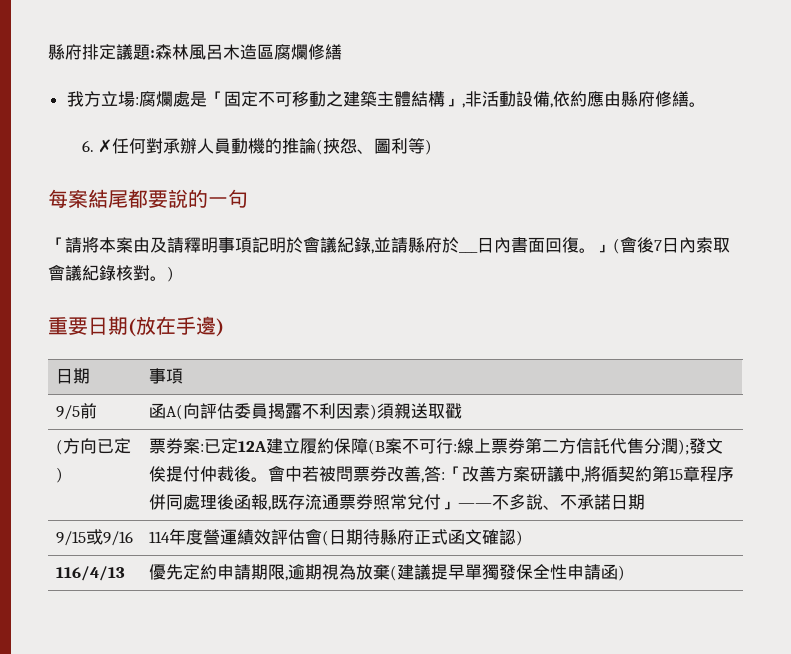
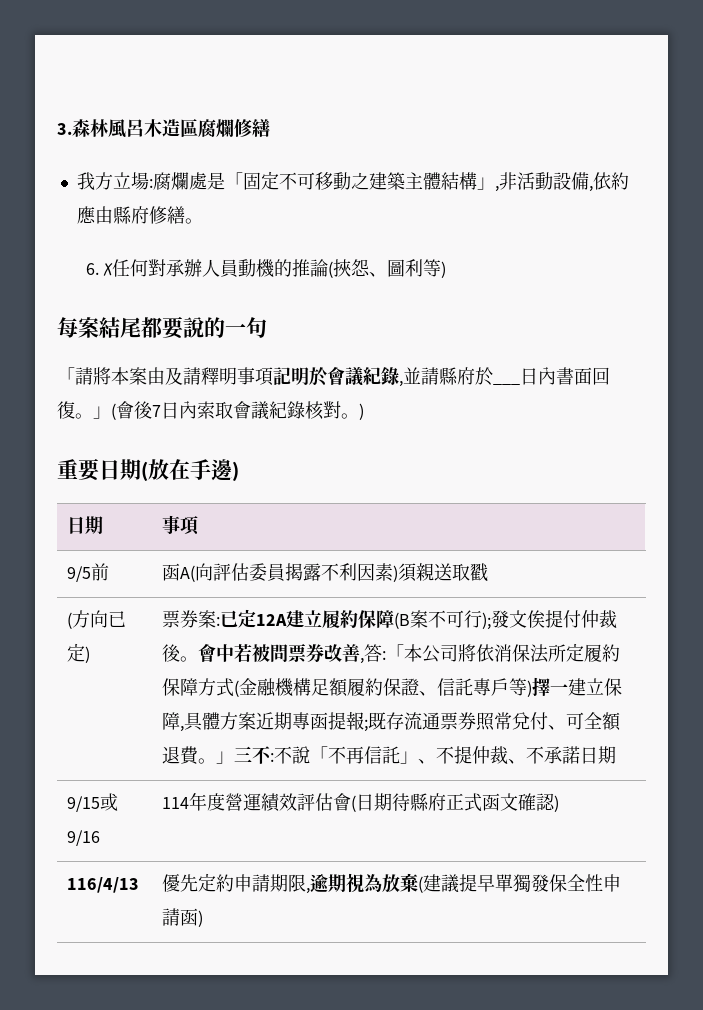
[48,44,155,60] 縣府排定議題: -> [57,123,72,135] 3.
[453,438,679,454] :線上票券第二方信託代售分潤 -> (482, 619) none
[462,466,735,483] [149,494,272,511] 改善方案研議中,將循契約第15章程序併同處理後函報, -> [403,643,620,663] [161,677,622,697] [161,711,368,732] 本公司將依消保法所定履約保障方式(金融機構足額履約保證、信託專戶等)擇一建立保障,具體方案近期專函提報;
[441,494,544,510] 」——不多說 -> [547,712,621,731] [161,746,508,765] 、可全額退費。」三不:不說「不再信託」、不提仲裁

